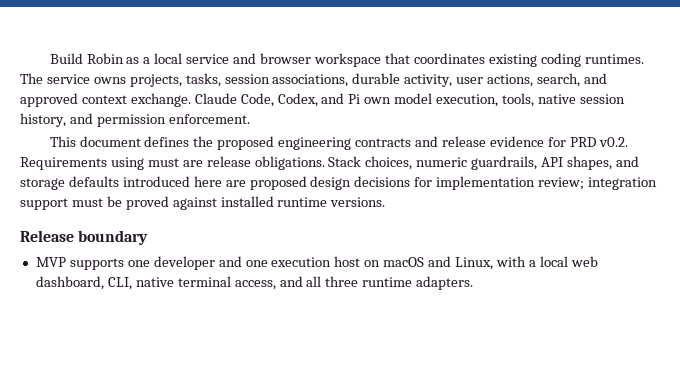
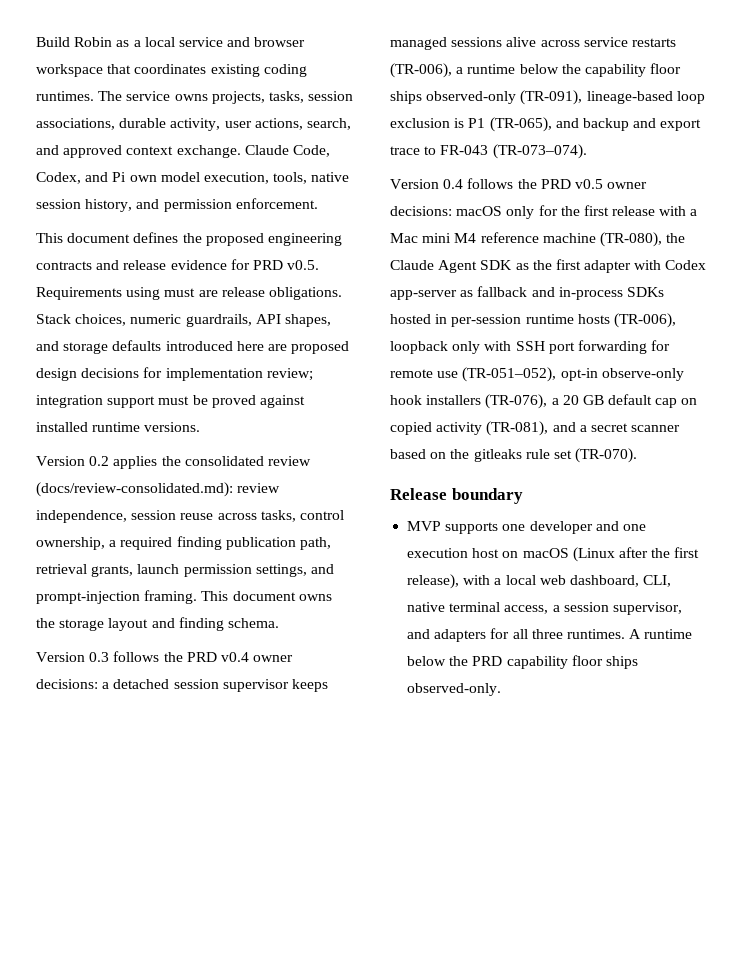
[598,137,628,147] v0.2. -> [287,260,320,270] v0.5.
(386, 202) none -> [36,456,311,469] [36,482,281,497] [36,510,344,523] [36,536,331,550] [36,564,334,577] [36,590,332,604] [36,617,279,631] [36,651,294,662] [36,679,328,692] [390,37,676,50] [390,63,682,78] [390,90,705,105] [390,117,702,132] [390,144,587,159] [390,178,648,189] [390,205,698,219] [390,232,686,247] [390,259,707,273] [390,286,664,300] [390,313,676,328] [390,340,671,354] [390,367,684,382] [390,394,698,409] [390,421,681,436] [390,448,638,463] // Version 0.2 applies the consolidated review (docs/review-consolidated.md): review independence, session reuse across tasks, control ownership, a required finding publication path, retrieval grants, launch permission settings, and prompt-injection framing. This document owns the storage layout and finding schema. // Version 0.3 follows the PRD v0.4 owner decisions: a detached session supervisor keeps managed sessions alive across service restarts (TR-006), a runtime below the capability floor ships observed-only (TR-091), lineage-based loop exclusion is P1 (TR-065), and backup and export trace to FR-043 (TR-073–074). // Version 0.4 follows the PRD v0.5 owner decisions: macOS only for the first release with a Mac mini M4 reference machine (TR-080), the Claude Agent SDK as the first adapter with Codex app-server as fallback and in-process SDKs hosted in per-session runtime hosts (TR-006), loopback only with SSH port forwarding for remote use (TR-051–052), opt-in observe-only hook installers (TR-076), a 20 GB default cap on copied activity (TR-081), and a secret scanner based on the gitleaks rule set (TR-070).
[428,256,494,270] and Linux, -> [572,547,700,562] [407,574,460,589] (Linux after the first release),
[279,276,474,290] and all three runtime adapters. -> [552,602,682,615] [407,628,693,642] [407,655,638,669] [407,683,502,696] a session supervisor, and adapters for all three runtimes. A runtime below the PRD capability floor ships observed-only.

